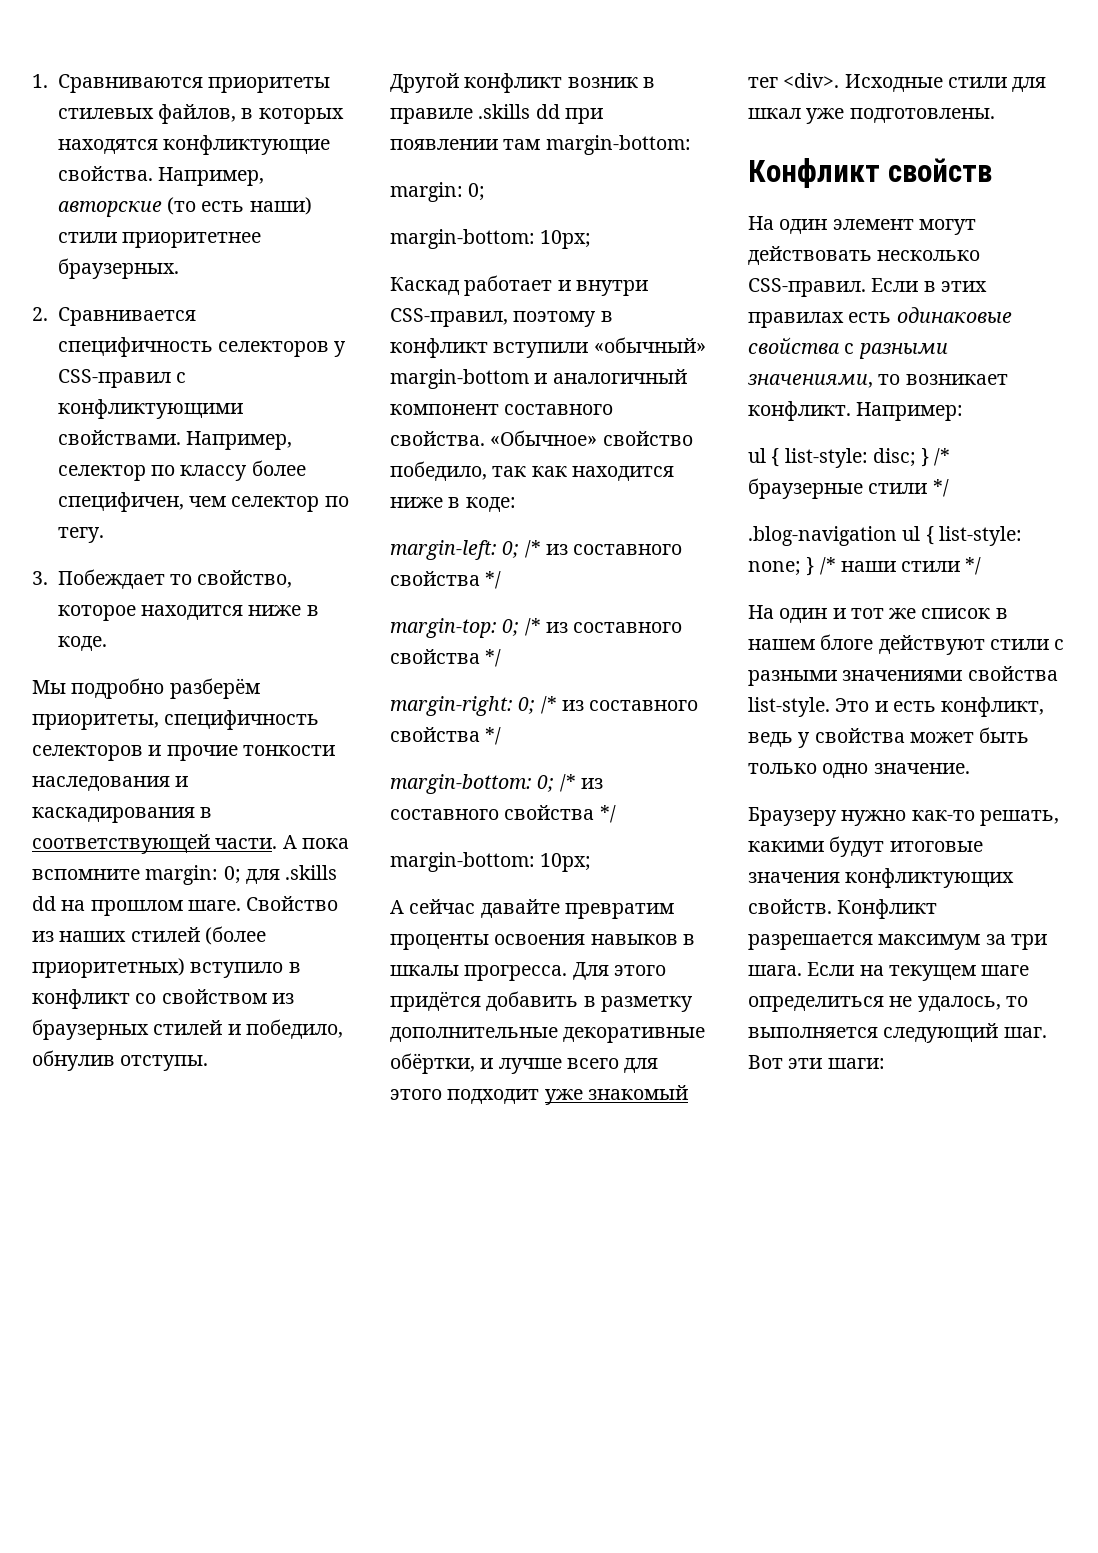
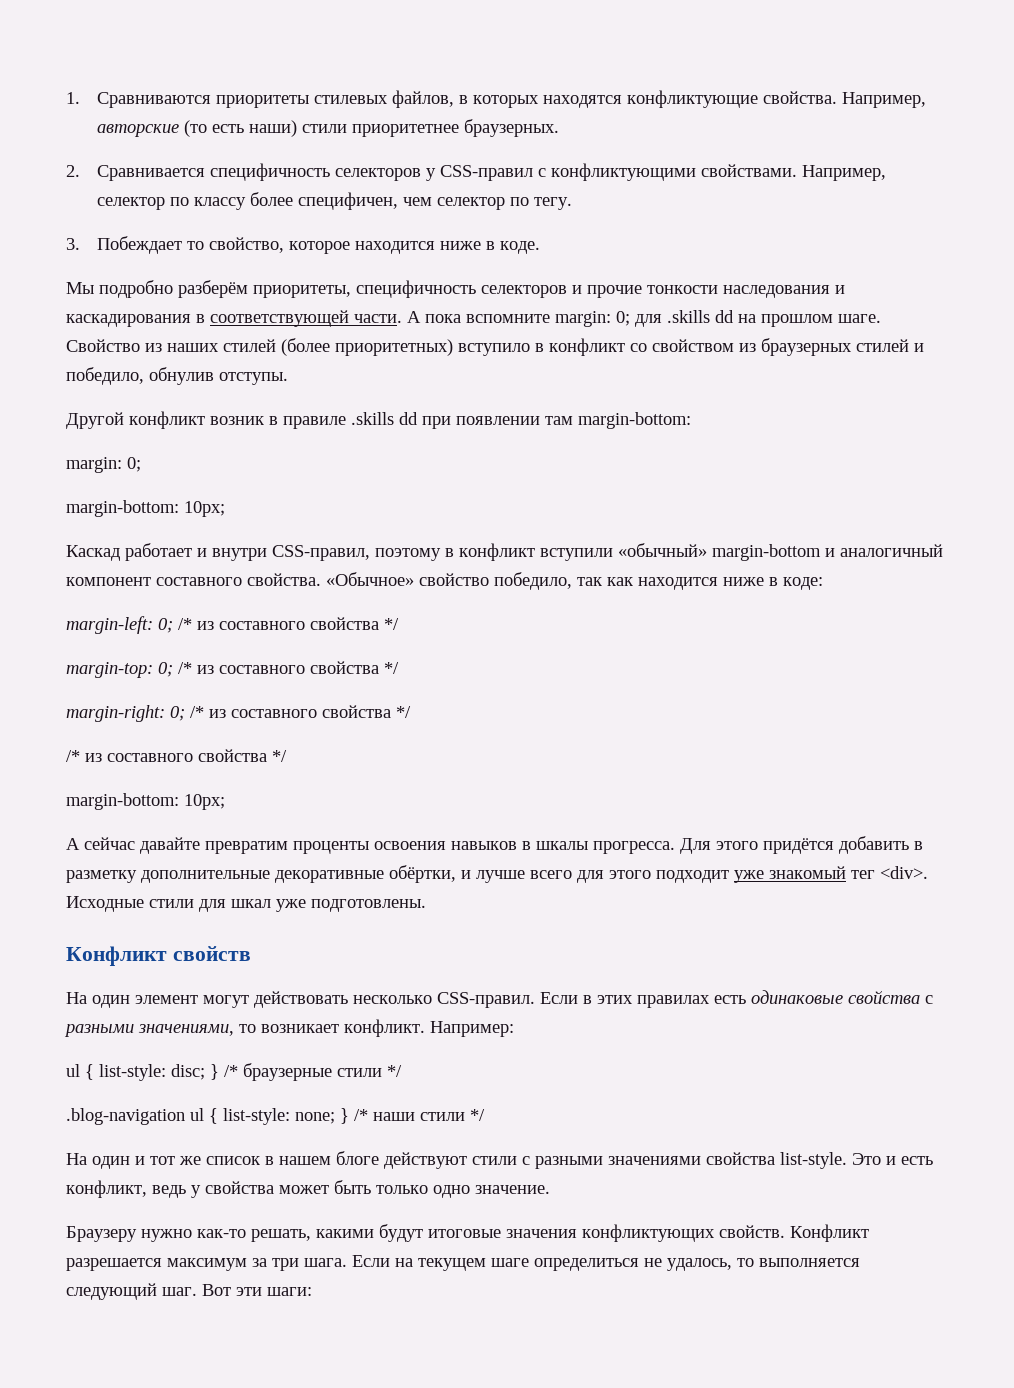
[390,774,555,794] margin-bottom: 0; -> (411, 712) none

